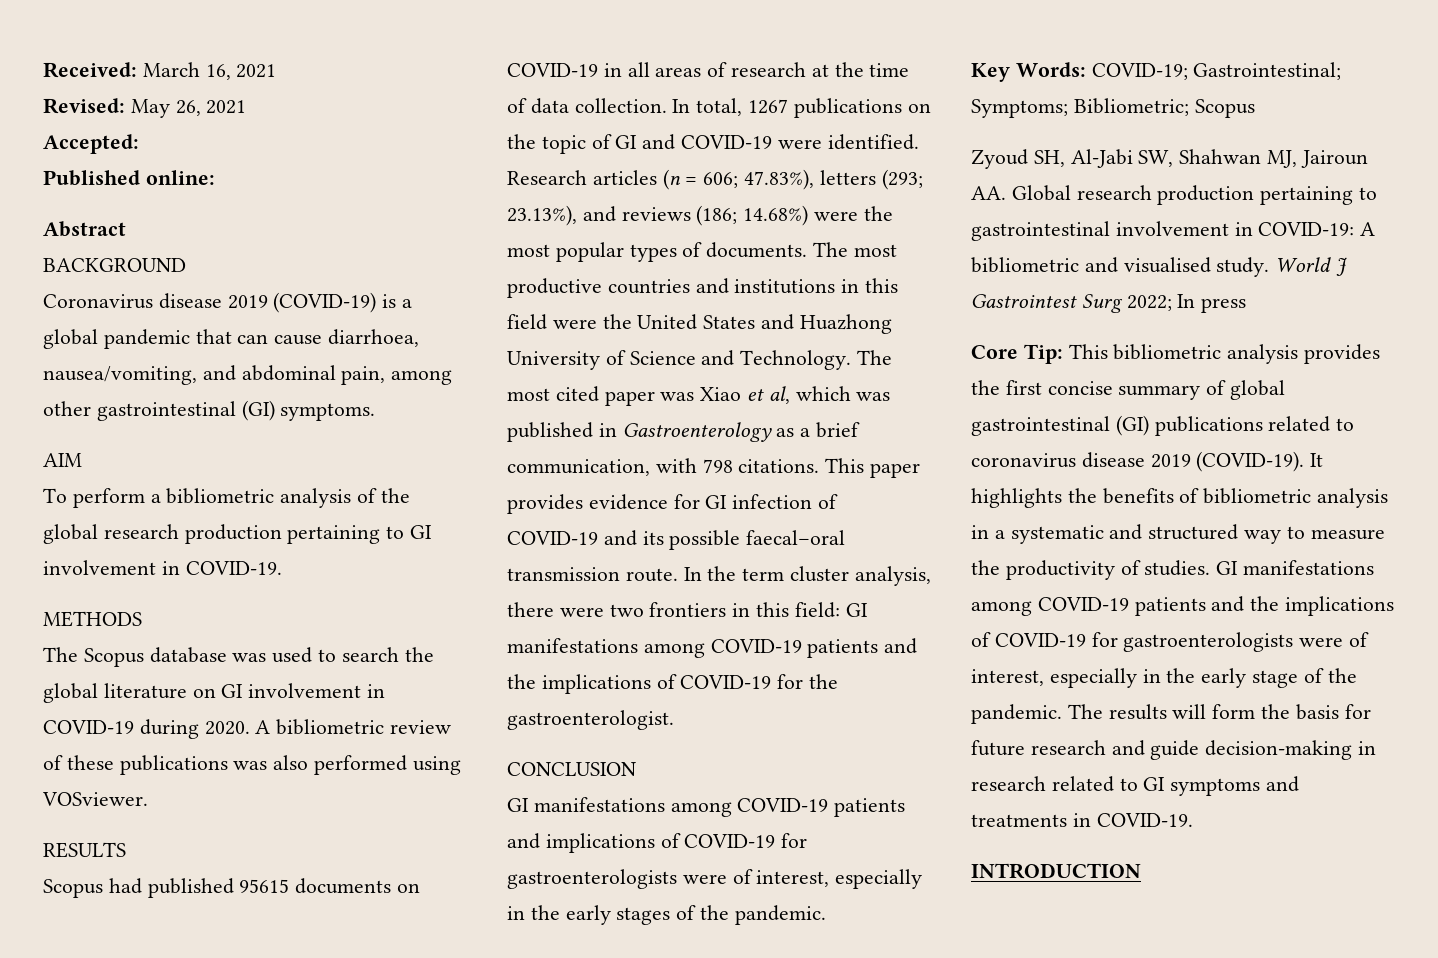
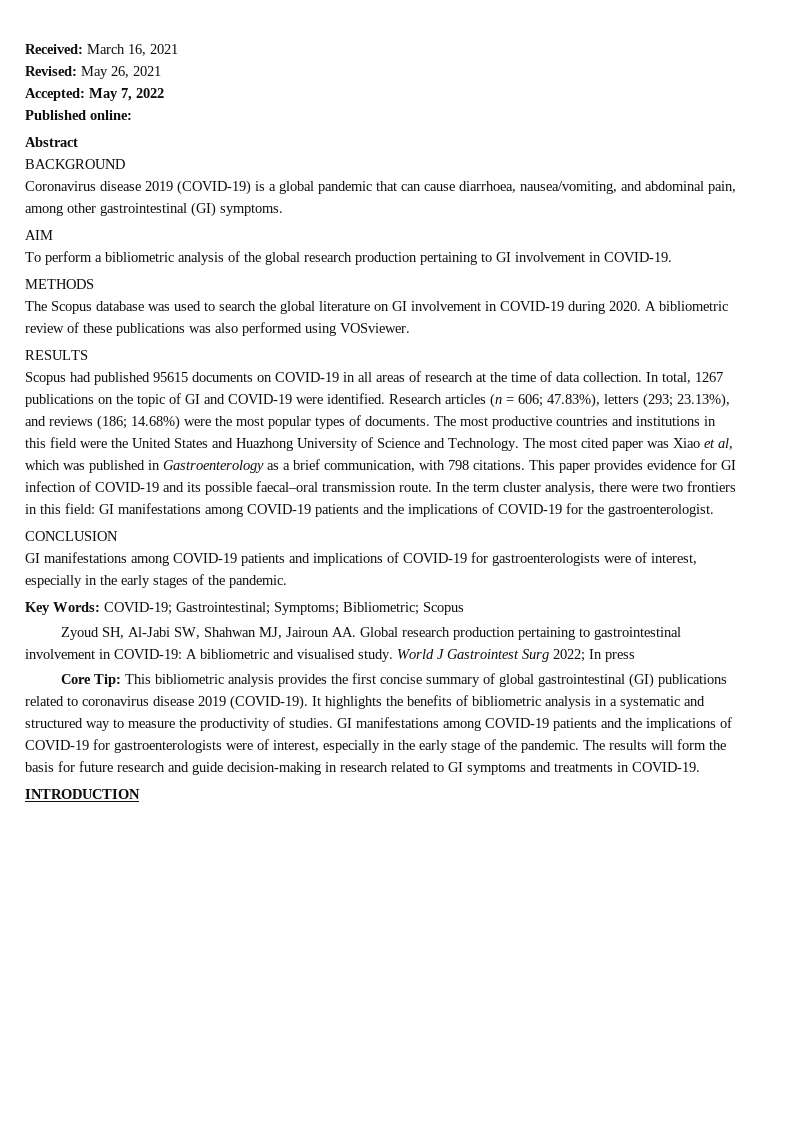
(139, 144) none -> [89,88,164,101] May 7, 2022

